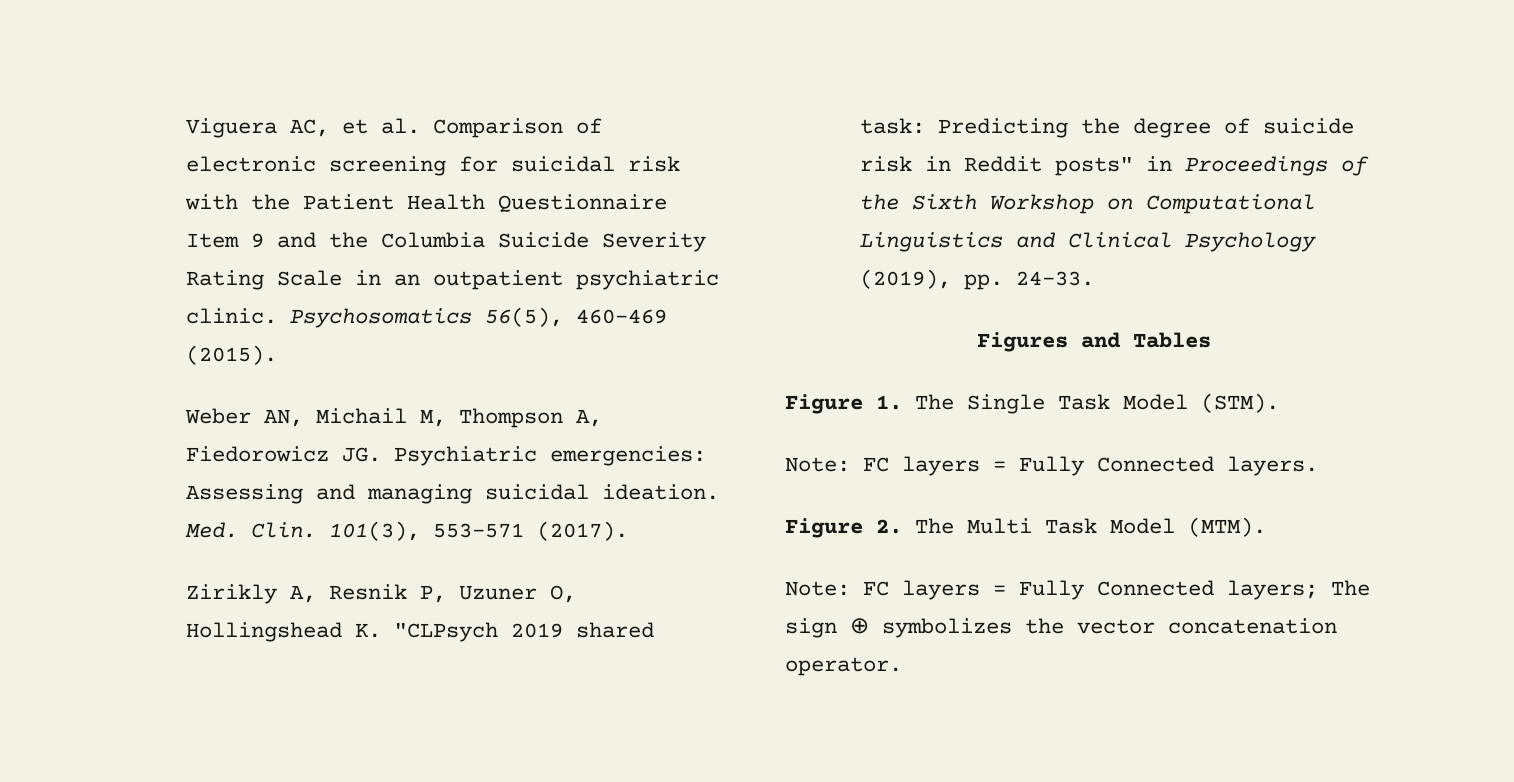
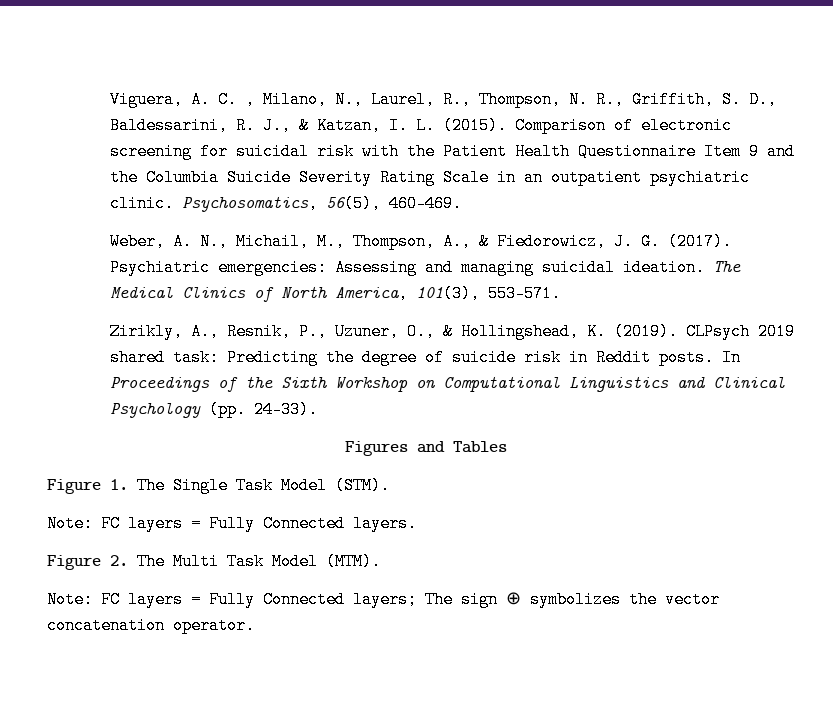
[185,118,420,138] Viguera AC, et al. -> [110,91,778,108] [110,117,508,134] Viguera, A. C. , Milano, N., Laurel, R., Thompson, N. R., Griffith, S. D., Baldessarini, R. J., & Katzan, I. L. (2015).
[289,307,667,328] [185,345,277,365] [184,408,602,428] [185,446,381,462] Psychosomatics 56(5), 460–469 (2015). // Weber AN, Michail M, Thompson A, Fiedorowicz JG. -> [182,195,463,212] [110,233,733,250] Psychosomatics, 56(5), 460–469. // Weber, A. N., Michail, M., Thompson, A., & Fiedorowicz, J. G. (2017).
[184,521,628,541] [185,584,576,604] [185,622,498,642] Med. Clin. 101(3), 553–571 (2017). // Zirikly A, Resnik P, Uzuner O, Hollingshead K. "CLPsych -> [713,261,742,272] [110,285,562,302] [110,323,751,340] The Medical Clinics of North America, 101(3), 553–571. // Zirikly, A., Resnik, P., Uzuner, O., & Hollingshead, K. (2019). CLPsych
[1054,156,1172,176] posts" in -> [659,349,742,366] posts. In
[859,269,1094,290] (2019), pp. 24–33. -> [209,401,319,418] (pp. 24–33).

